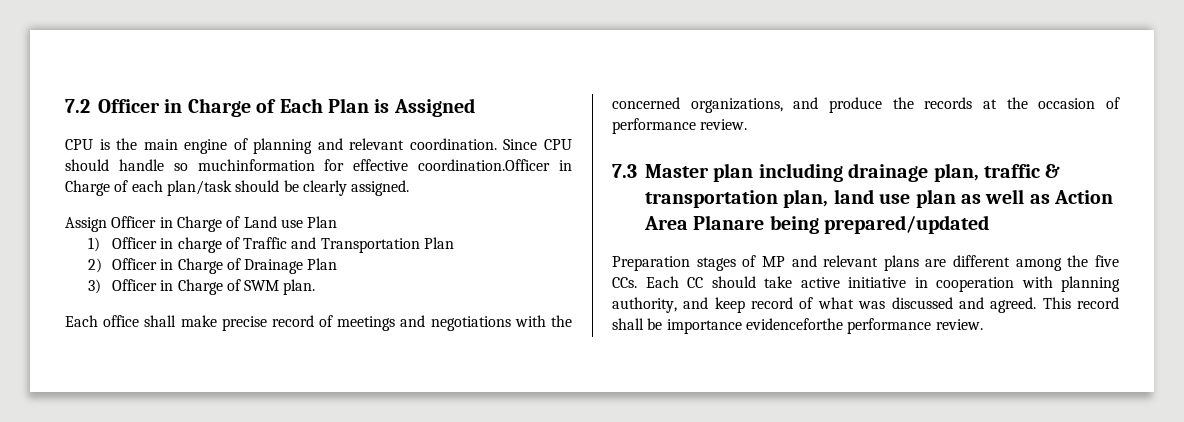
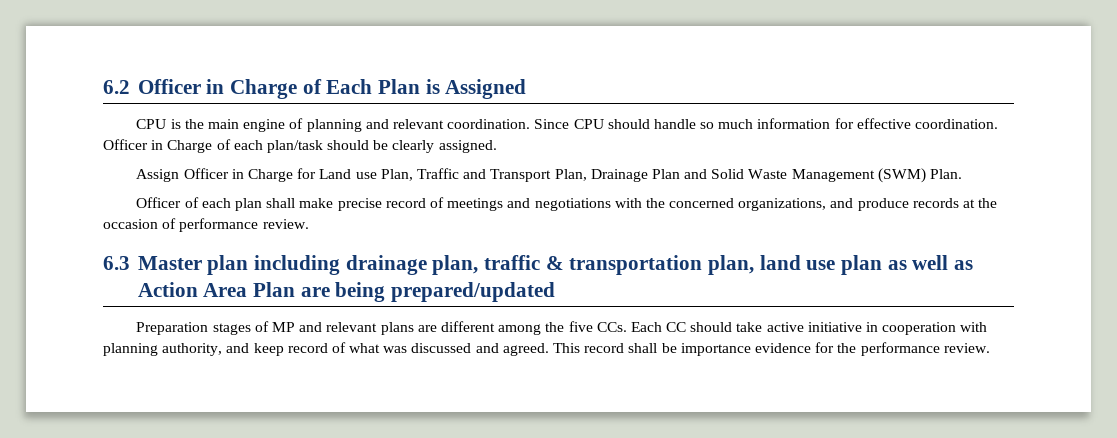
[65,99,90,113] 7.2 -> [103,80,130,94] 6.2
[197,159,551,171] muchinformation for effective coordination.Officer -> [718,118,999,129] [103,139,148,150] much information for effective coordination. Officer
[226,216,241,228] of -> [297,168,317,179] for
[307,216,338,228] [88,237,455,253] [88,258,338,274] [88,279,316,295] [65,315,140,327] Plan // 1) Officer in charge of Traffic and Transportation Plan // 2) Officer in Charge of Drainage Plan // 3) Officer in Charge of SWM plan. // Each office -> [380,168,963,183] [136,197,263,211] Plan, Traffic and Transport Plan, Drainage Plan and Solid Waste Management (SWM) Plan. // Officer of each plan
[892,97,914,109] the -> (909, 204) none
[612,164,637,178] 7.3 -> [103,256,130,270] 6.3
[693,215,765,230] Planare -> [253,282,330,297] Plan are
[745,318,843,330] evidenceforthe -> [754,342,857,353] evidence for the

